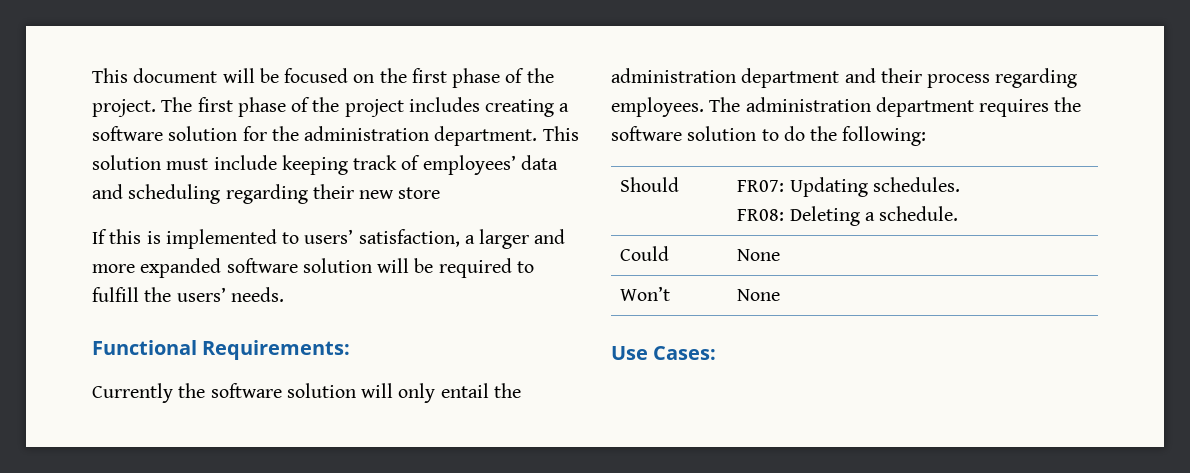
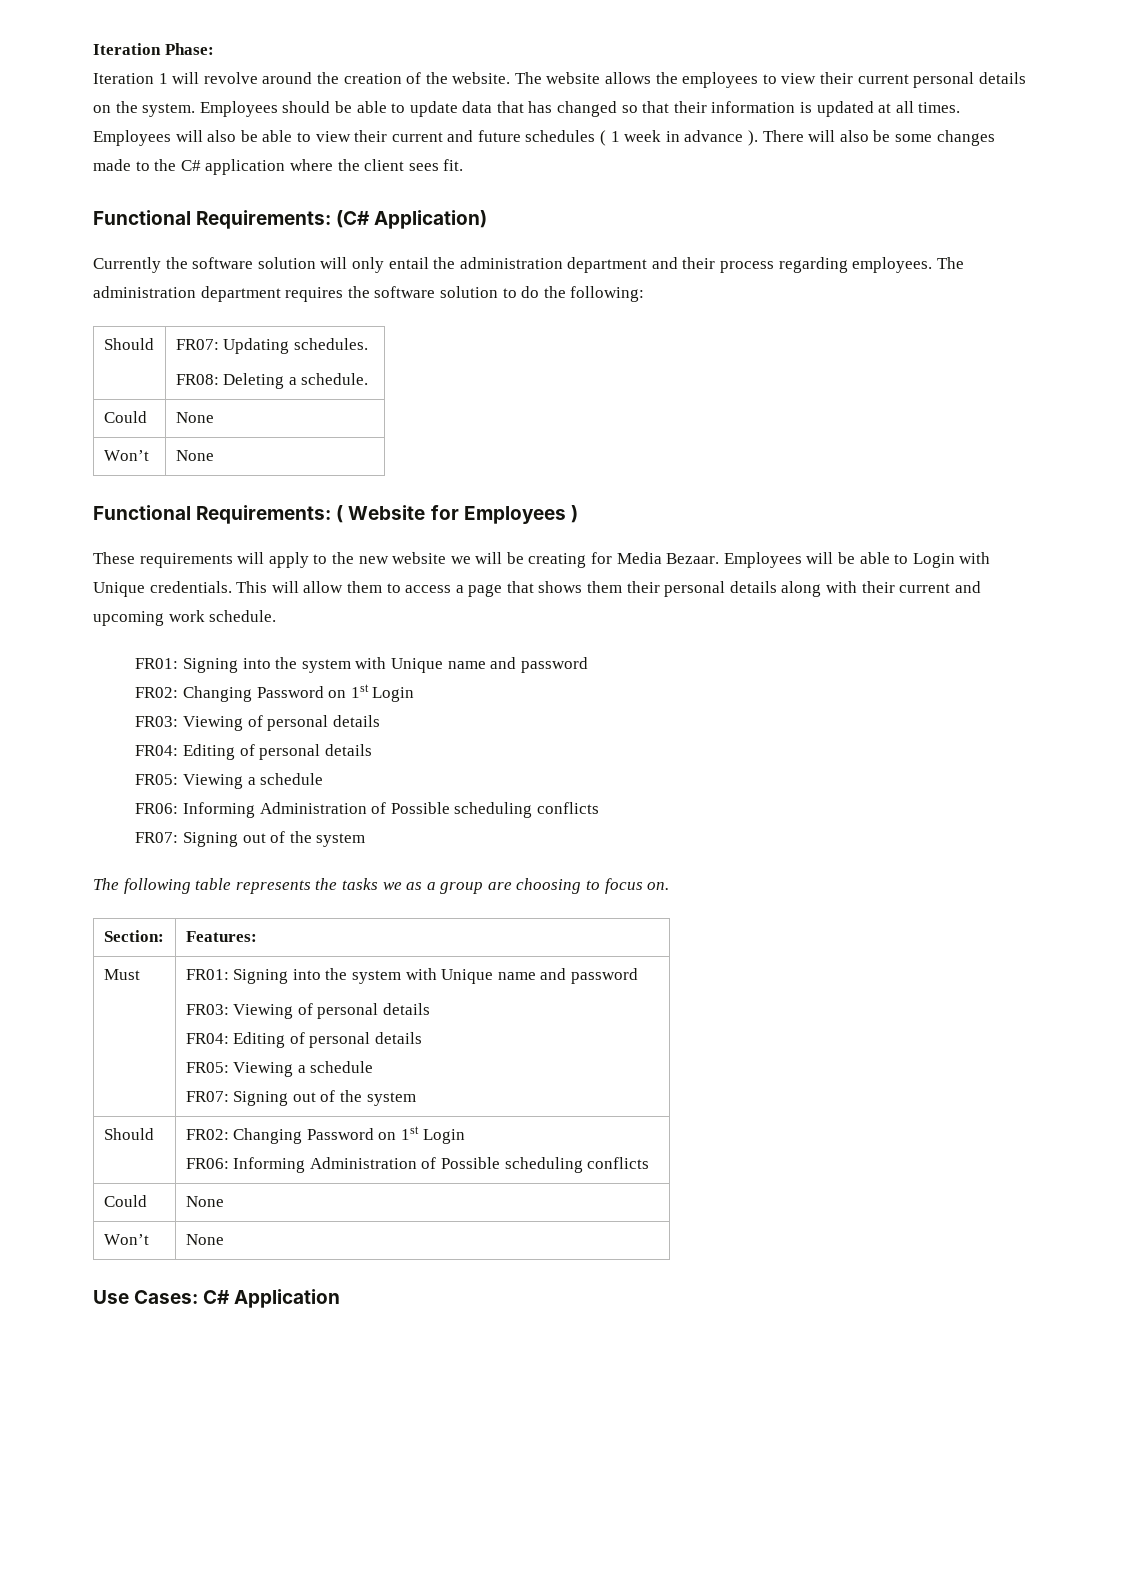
[92,68,554,88] [92,97,570,117] [92,126,579,146] [92,155,558,175] [92,184,441,204] [92,229,566,249] [92,258,534,278] [92,287,284,302] [92,340,351,360] This document will be focused on the first phase of the project. The first phase of the project includes creating a software solution for the administration department. This solution must include keeping track of employees’ data and scheduling regarding their new store // If this is implemented to users’ satisfaction, a larger and more expanded software solution will be required to fulfill the users’ needs. // Functional Requirements: -> [93,43,214,55] [93,72,1026,88] [93,101,961,117] [93,130,995,146] [93,159,464,175] [93,210,488,229] Iteration Phase: // Iteration 1 will revolve around the creation of the website. The website allows the employees to view their current personal details on the system. Employees should be able to update data that has changed so that their information is updated at all times. Employees will also be able to view their current and future schedules ( 1 week in advance ). There will also be some changes made to the C# application where the client sees fit. // Functional Requirements: (C# Application)
(781, 295) none -> [93,505,578,524] [93,552,991,568] [93,581,981,597] [93,610,277,626] [135,657,588,673] [135,684,415,702] [135,715,380,731] [135,744,372,760] [135,773,324,789] [135,802,600,818] [135,831,366,847] [93,878,670,894] [103,930,164,942] [185,931,257,942] [103,969,140,980] [185,968,639,984] [185,1003,431,1019] [185,1032,423,1048] [185,1061,374,1077] [185,1090,416,1106] [103,1128,154,1140] [185,1126,465,1144] [185,1157,650,1173] [103,1195,147,1207] [185,1196,224,1207] [103,1234,149,1245] [185,1234,224,1245] // Functional Requirements: ( Website for Employees ) // These requirements will apply to the new website we will be creating for Media Bezaar. Employees will be able to Login with Unique credentials. This will allow them to access a page that shows them their personal details along with their current and upcoming work schedule. // FR01: Signing into the system with Unique name and password // FR02: Changing Password on 1st Login // FR03: Viewing of personal details // FR04: Editing of personal details // FR05: Viewing a schedule // FR06: Informing Administration of Possible scheduling conflicts // FR07: Signing out of the system // The following table represents the tasks we as a group are choosing to focus on. // Section: | Features: // Must | FR01: Signing into the system with Unique name and password // FR03: Viewing of personal details // FR04: Editing of personal details // FR05: Viewing a schedule // FR07: Signing out of the system // Should | FR02: Changing Password on 1st Login // FR06: Informing Administration of Possible scheduling conflicts // Could | None // Won’t | None
(717, 353) none -> [203,1289,341,1308] C# Application

